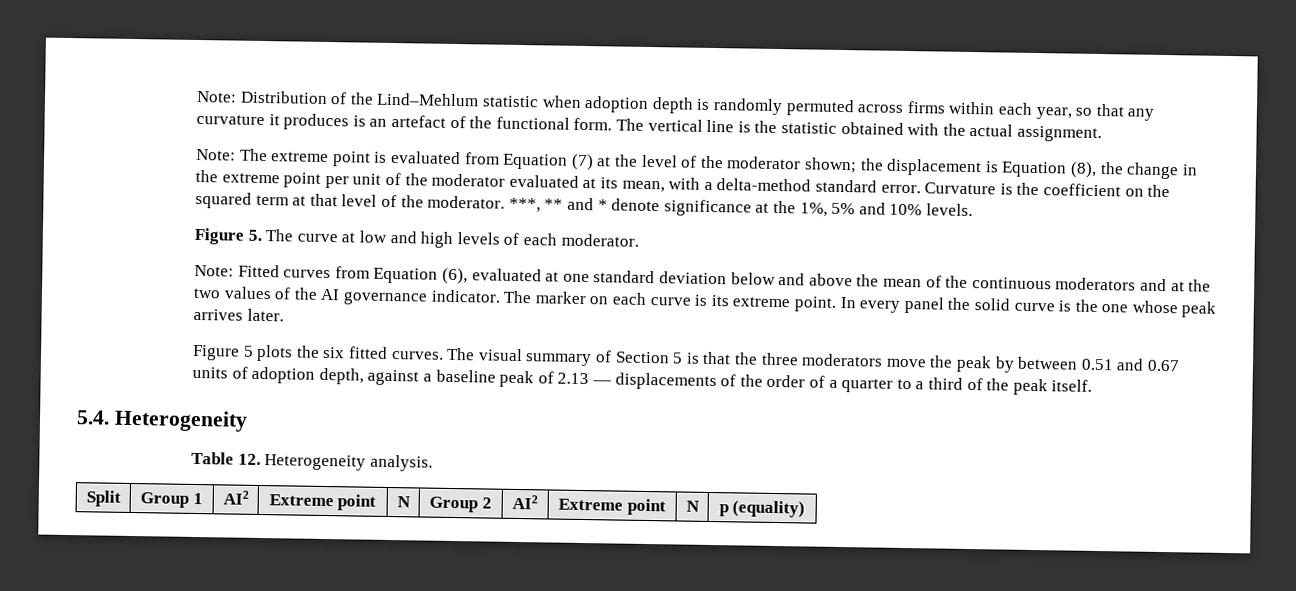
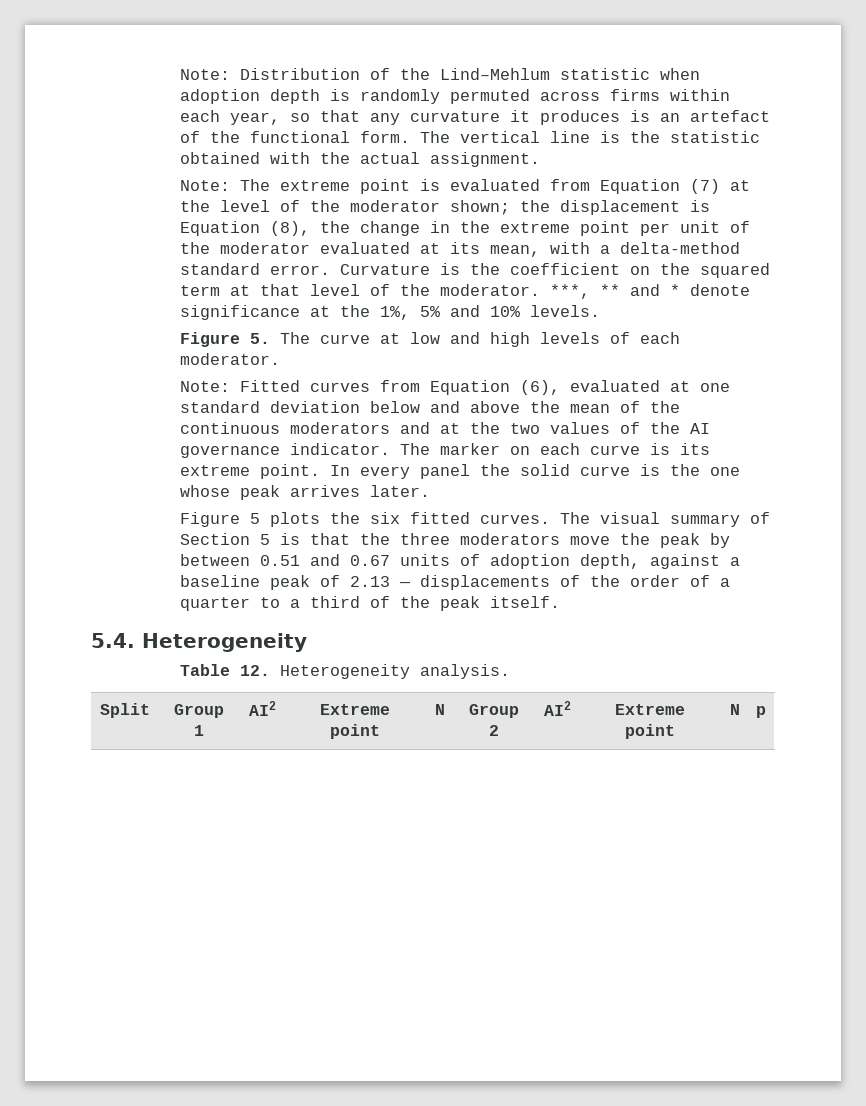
[732,500,806,518] (equality) -> (766, 712) none

